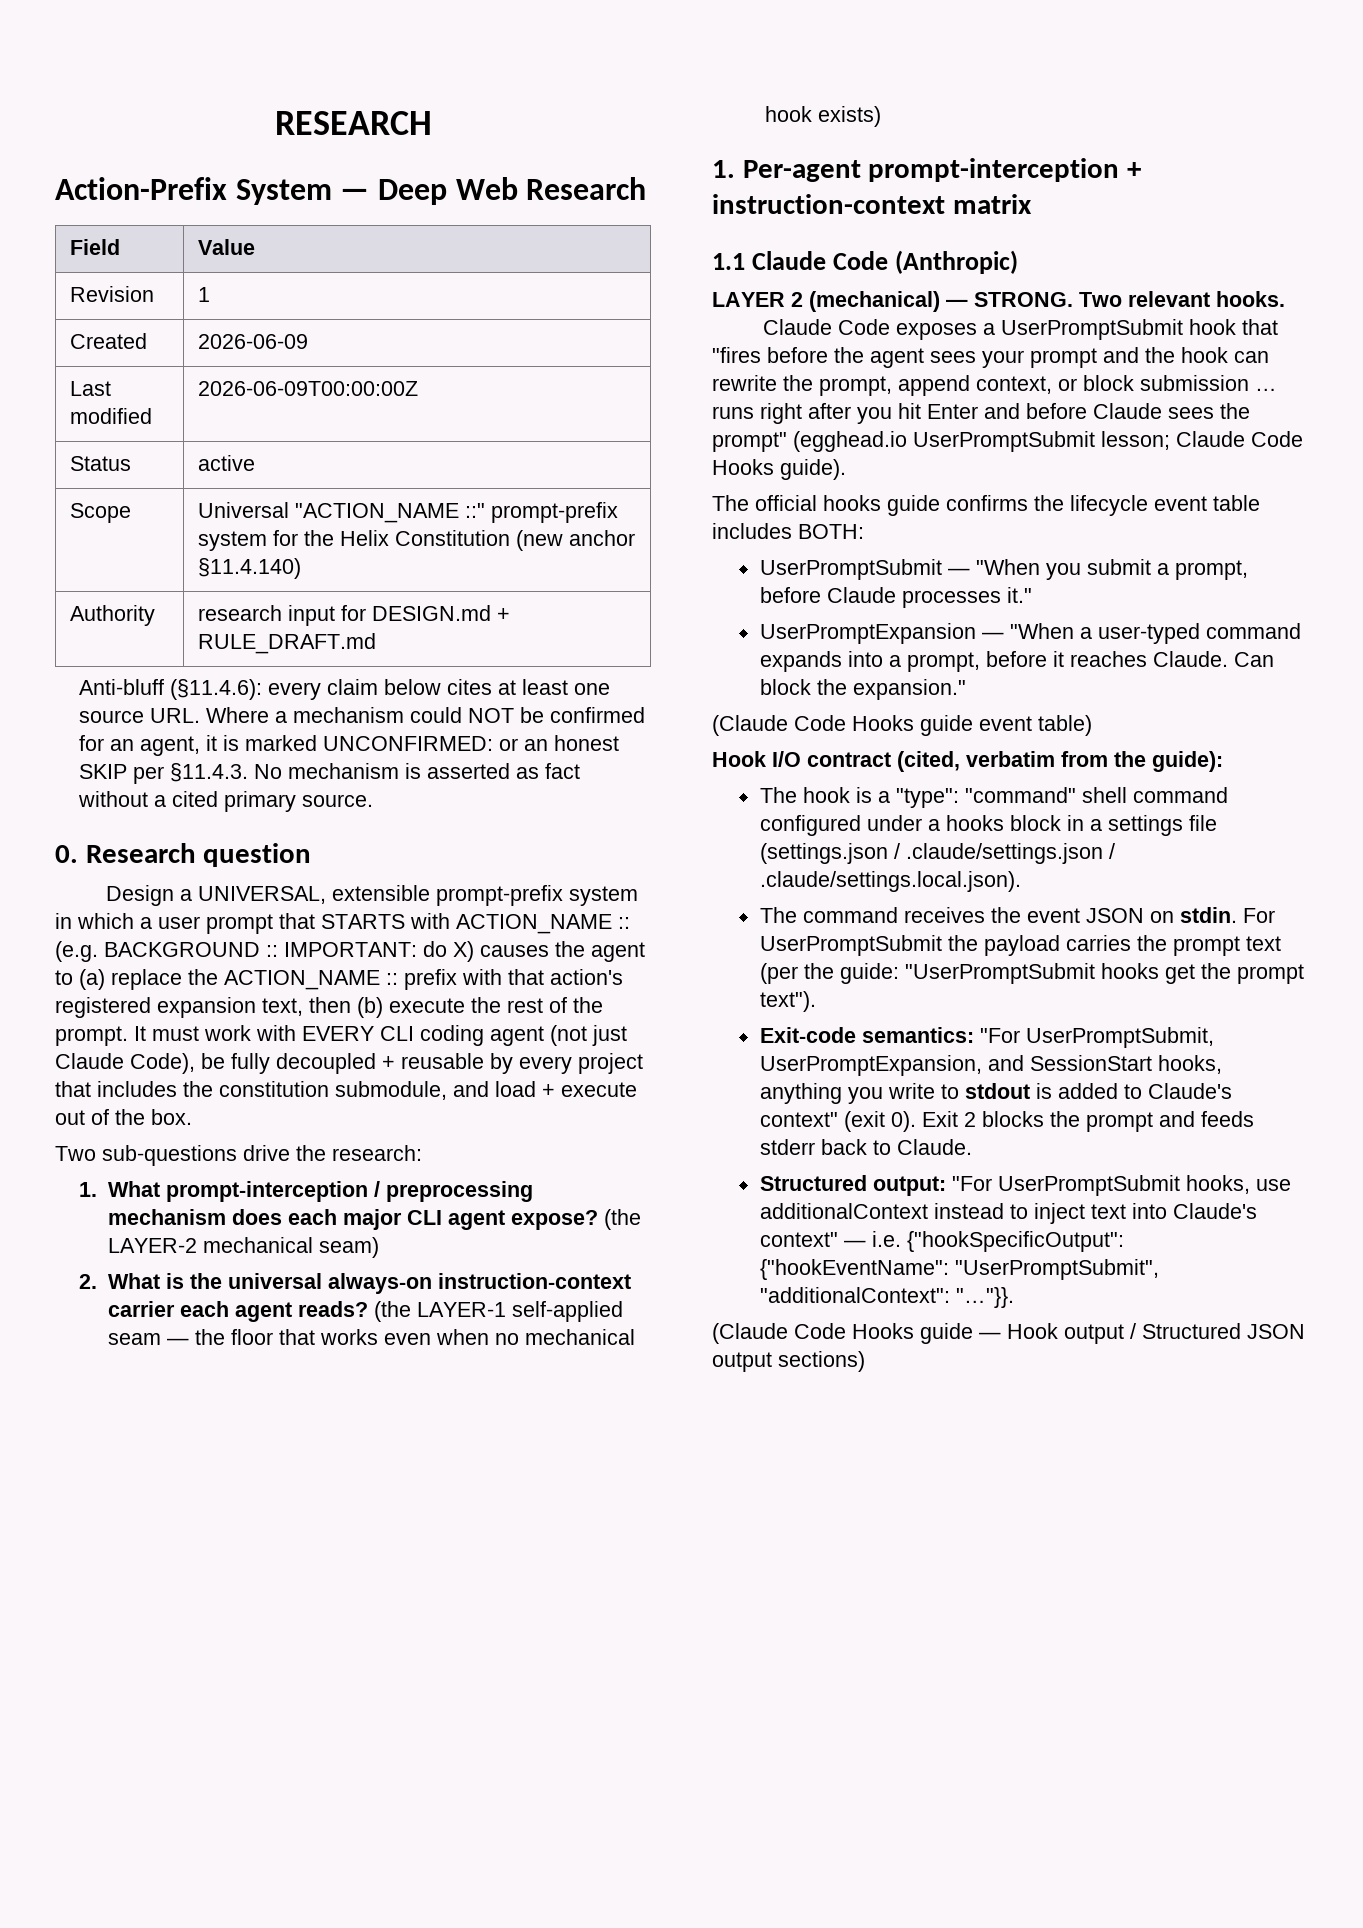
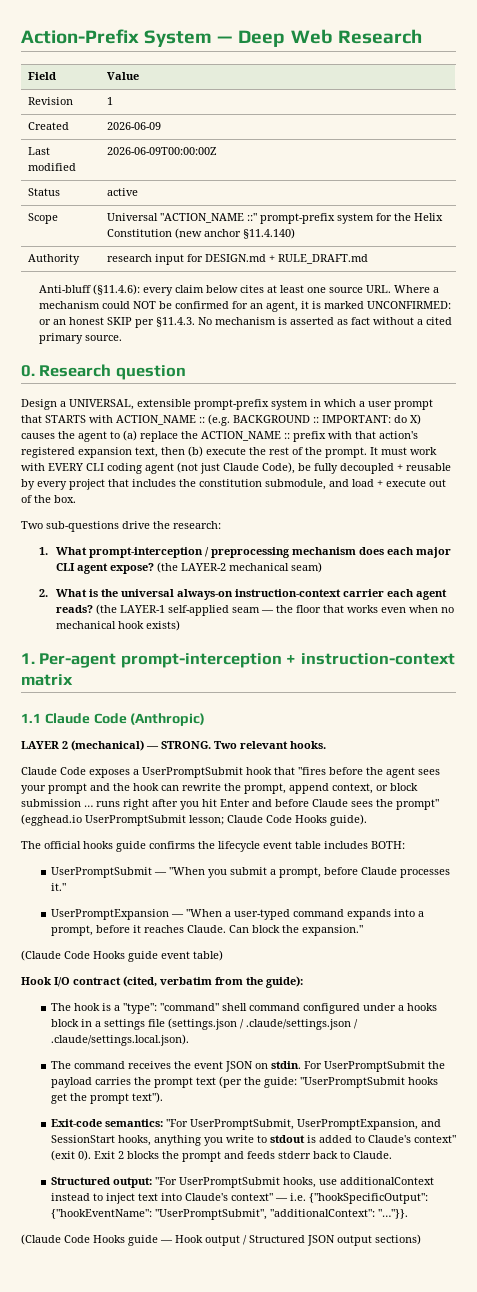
[274,111,432,135] RESEARCH // -> (21, 36) none

